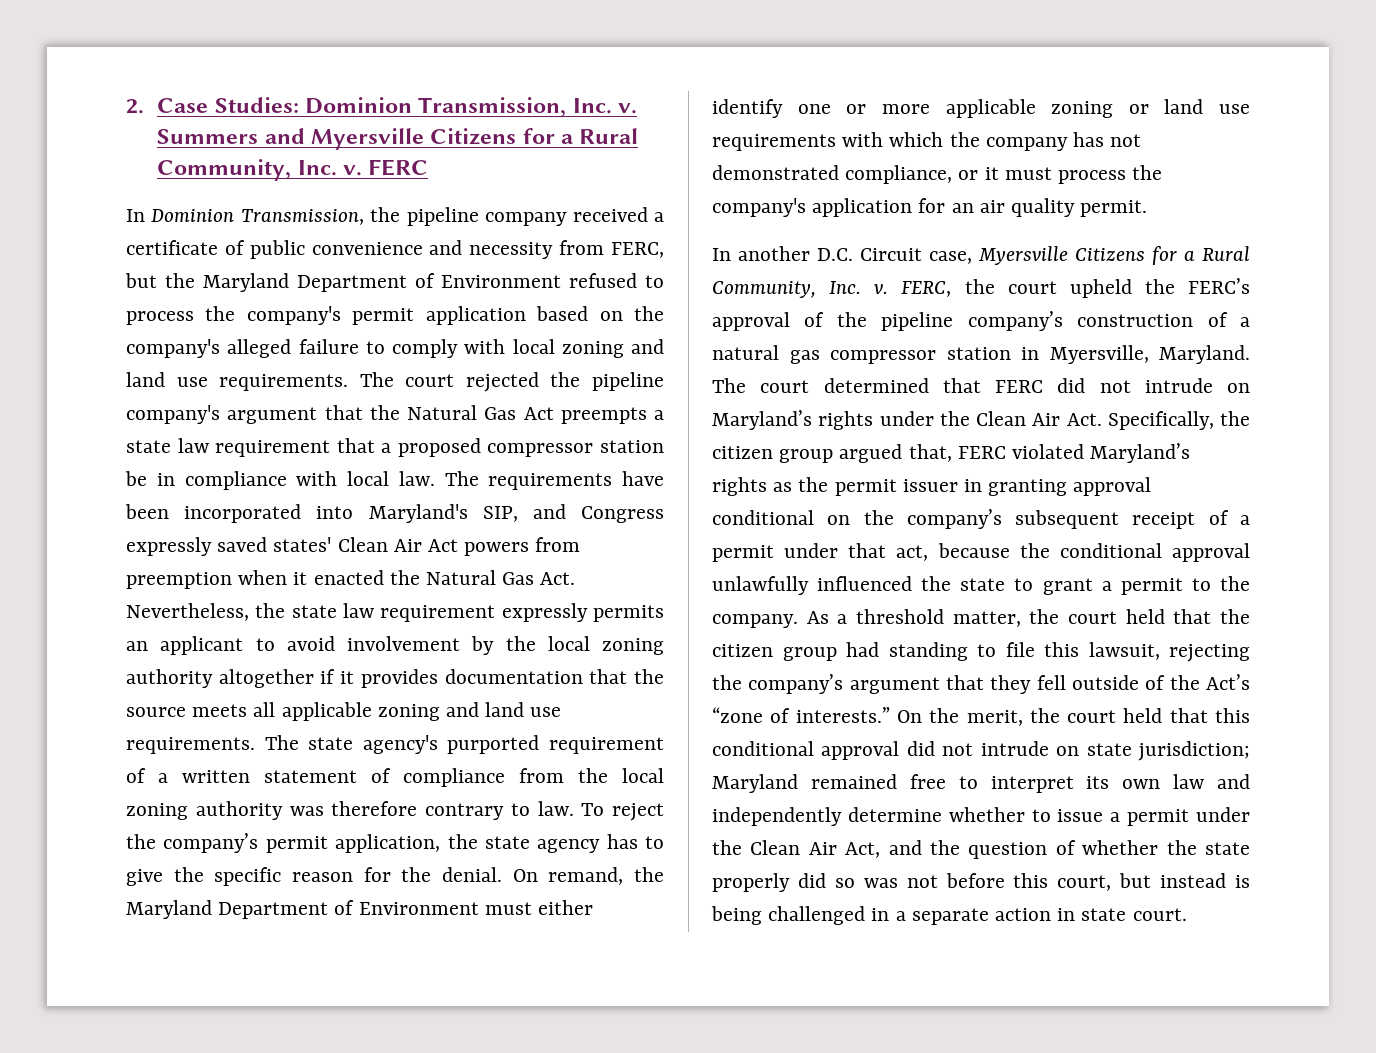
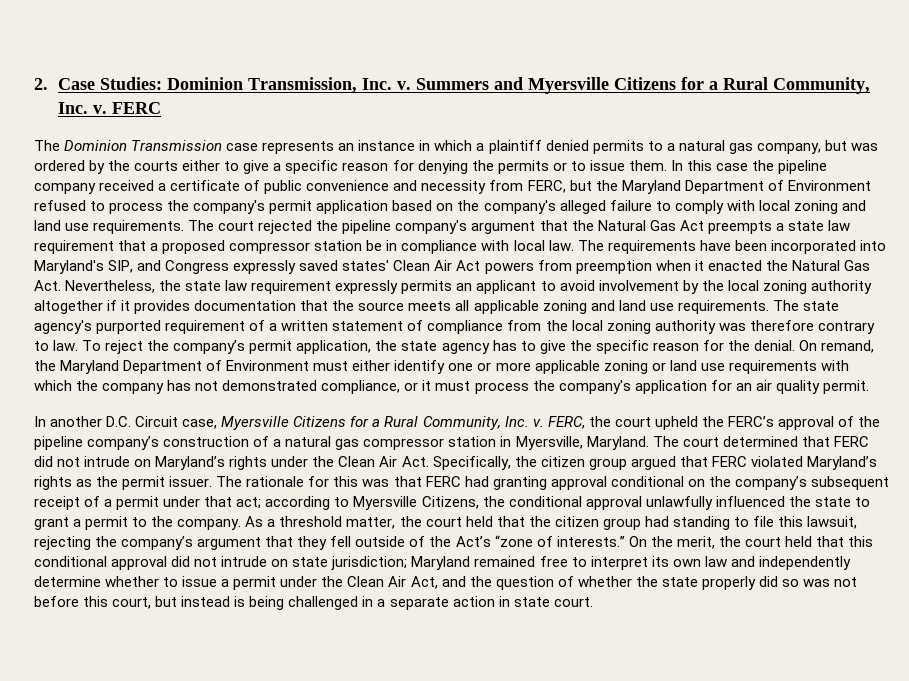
[126,209,364,225] In Dominion Transmission, -> [34,140,878,154] [34,160,748,174] The Dominion Transmission case represents an instance in which a plaintiff denied permits to a natural gas company, but was ordered by the courts either to give a specific reason for denying the permits or to issue them. In this case
[908,444,952,462] that, -> [679,456,708,467] that
[902,479,983,492] issuer in -> [169,476,489,487] issuer. The rationale for this was that FERC had
[896,543,1010,561] act, because -> [236,496,479,510] act; according to Myersville Citizens,

